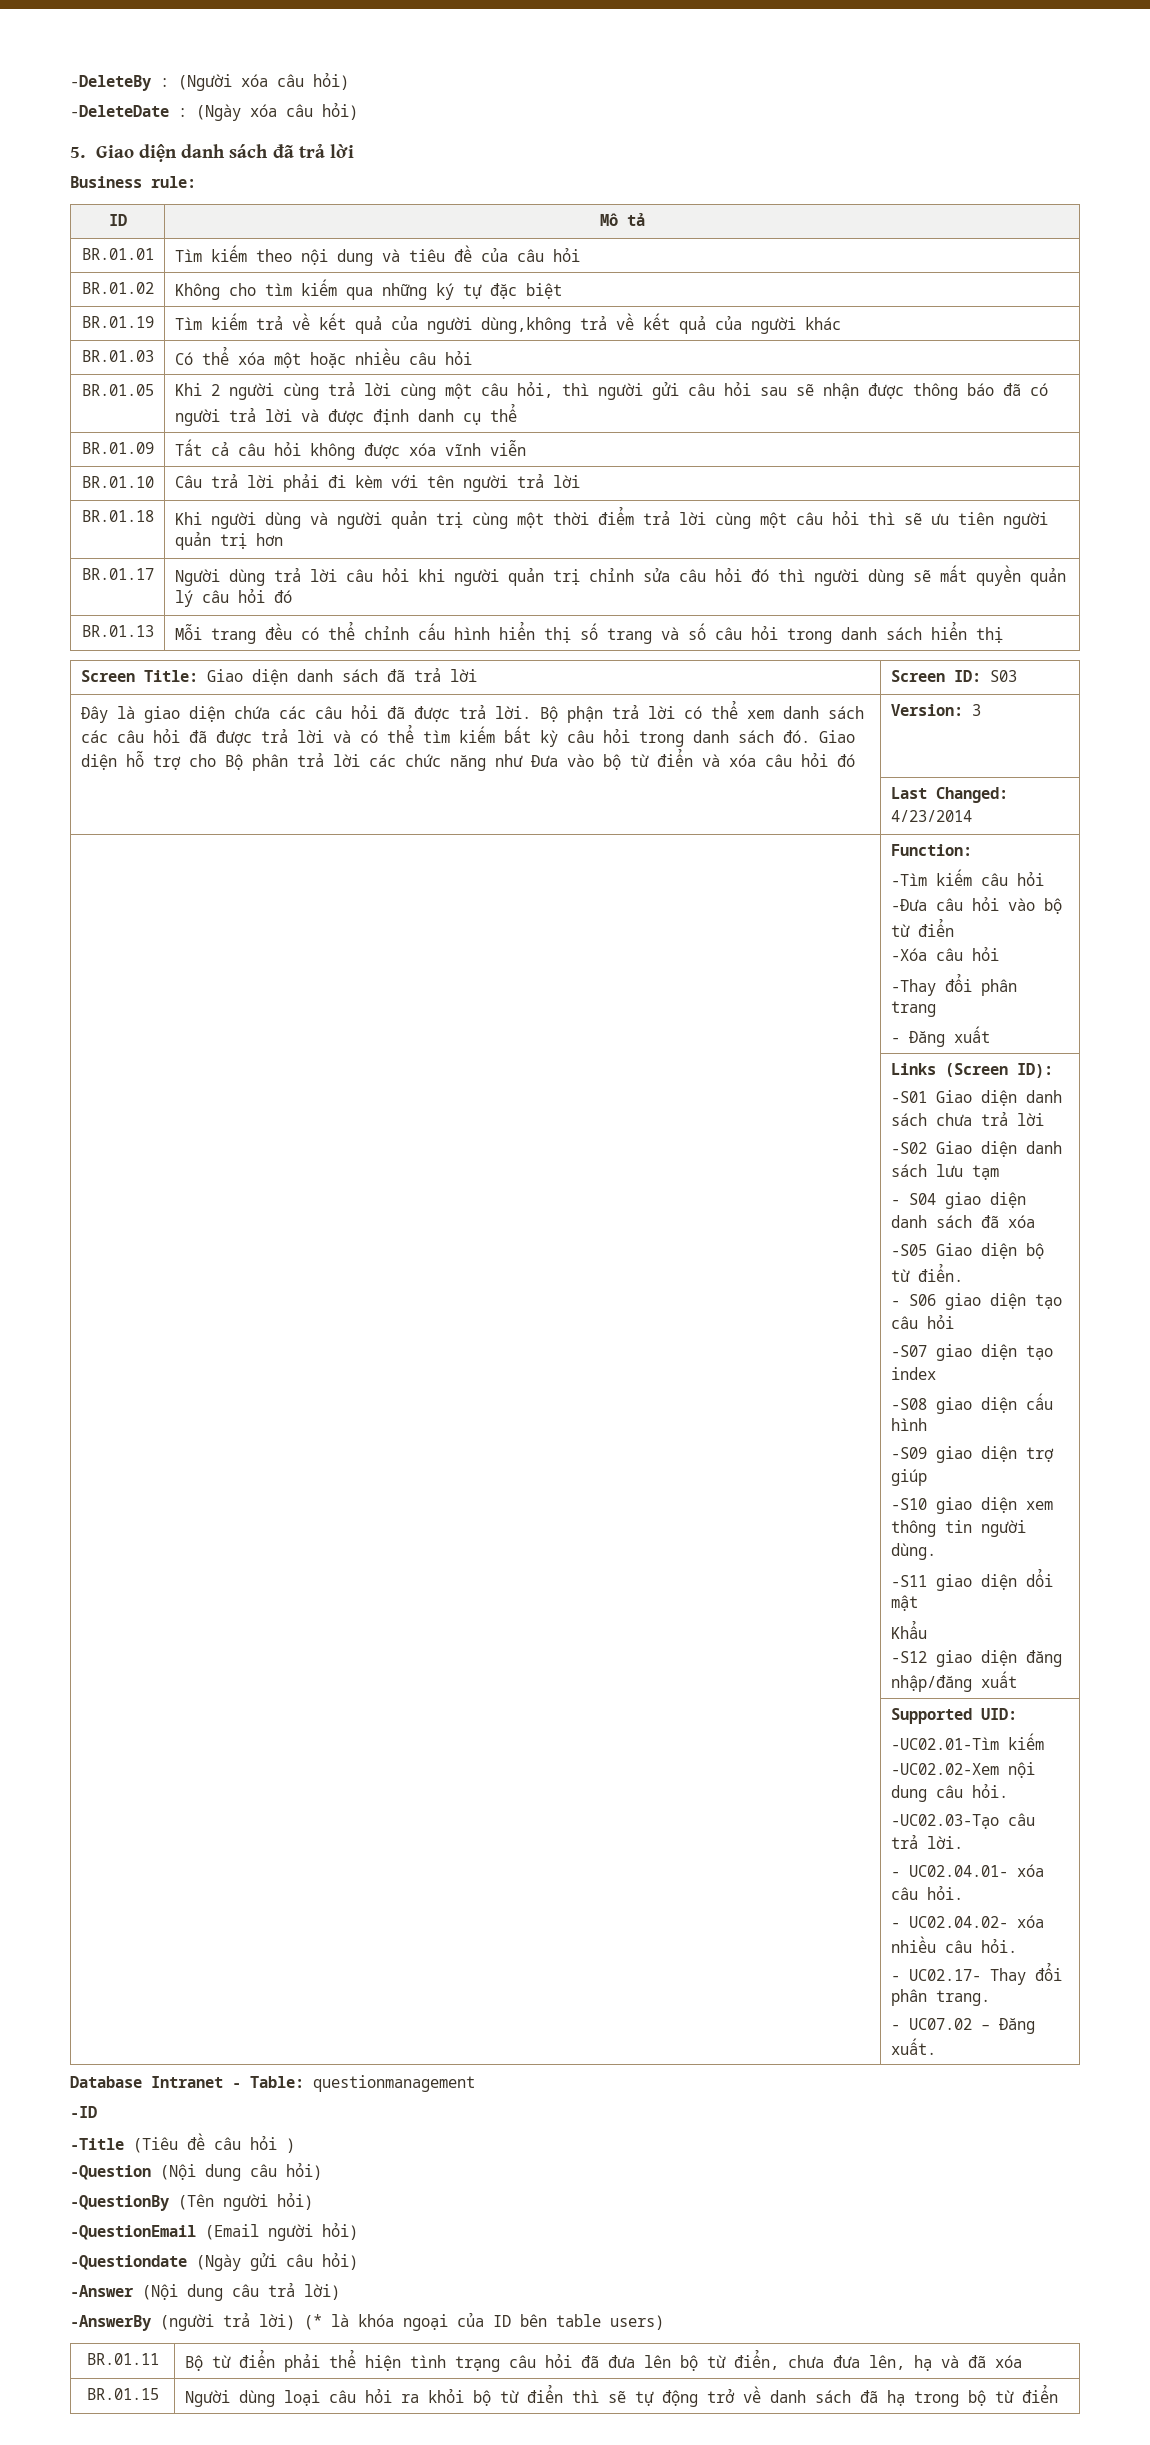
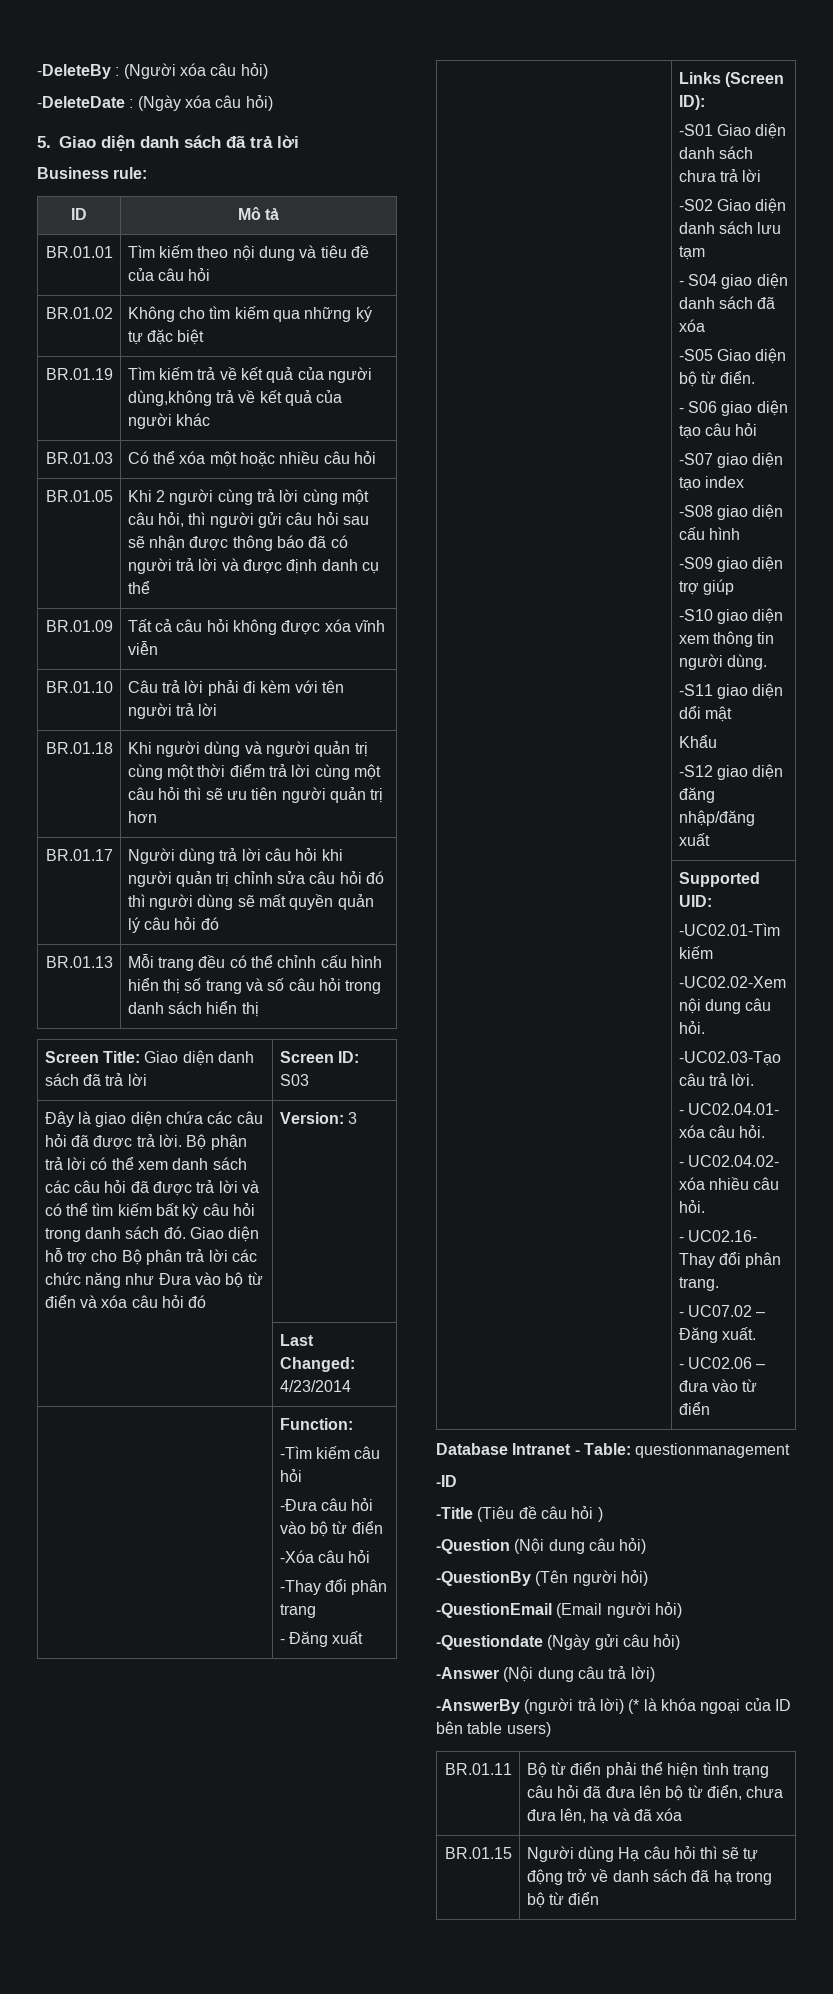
[908,1969,981,1981] UC02.17- -> [688,1230,758,1242] UC02.16-
(936, 2046) none -> [678,1357,766,1369] [678,1379,758,1392] [678,1402,710,1415] // - UC02.06 – đưa vào từ điển
[283,2385,563,2406] loại câu hỏi ra khỏi bộ từ điển -> [618,1846,697,1862] Hạ câu hỏi

